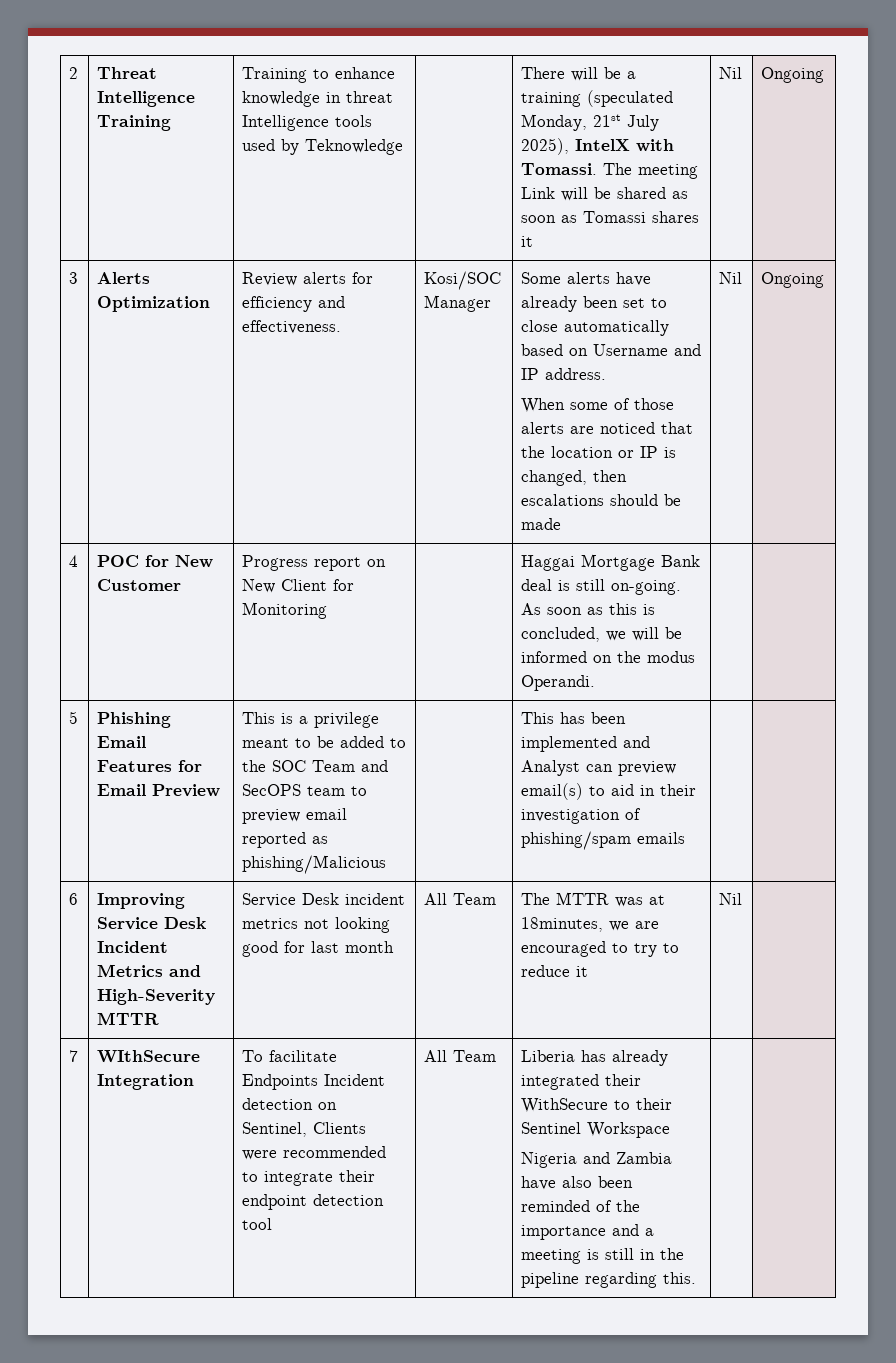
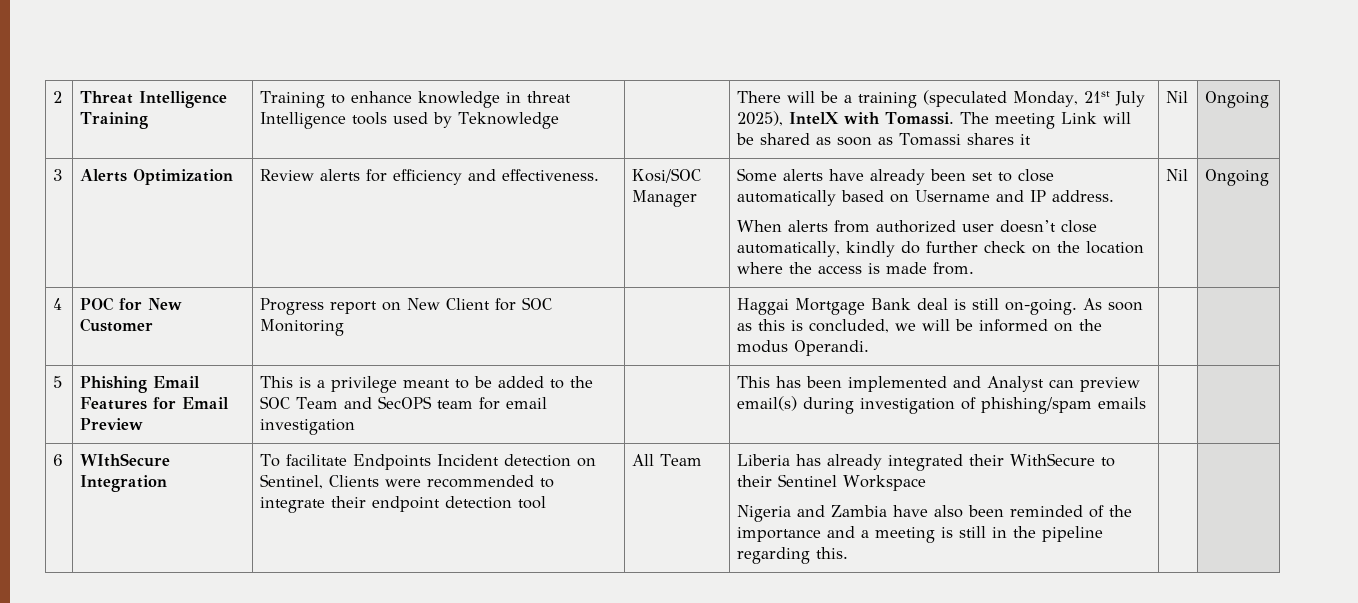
[570,398,675,410] [521,422,694,434] [521,446,677,458] [521,470,628,486] [521,494,682,506] some of those alerts are noticed that the location or IP is changed, then escalations should be -> [788,220,1098,233] [737,241,1145,257] [737,262,881,274] alerts from authorized user doesn’t close automatically, kindly do further check on the location where the access is
(562, 524) none -> [933,262,975,275] from.
(355, 585) none -> [522,297,553,310] SOC
[351,786,368,796] [242,808,348,824] [242,832,329,848] [242,855,387,874] to preview email reported as phishing/Malicious -> [479,397,548,410] [260,419,356,435] for email investigation
[589,784,697,796] to aid in their -> [803,397,855,414] during
[97,893,186,909] [97,917,207,930] [97,941,169,953] [97,964,202,977] [97,989,216,1005] [97,1012,160,1025] [242,893,406,907] [242,917,391,933] [242,941,395,957] [424,893,497,905] [521,892,666,907] [521,917,660,932] [521,941,680,957] [521,965,589,977] [719,893,743,905] [69,1050,79,1062] | Improving Service Desk Incident Metrics and High-Severity MTTR | Service Desk incident metrics not looking good for last month | All Team | The MTTR was at 18minutes, we are encouraged to try to reduce it | Nil | // 7 -> (64, 460) none

